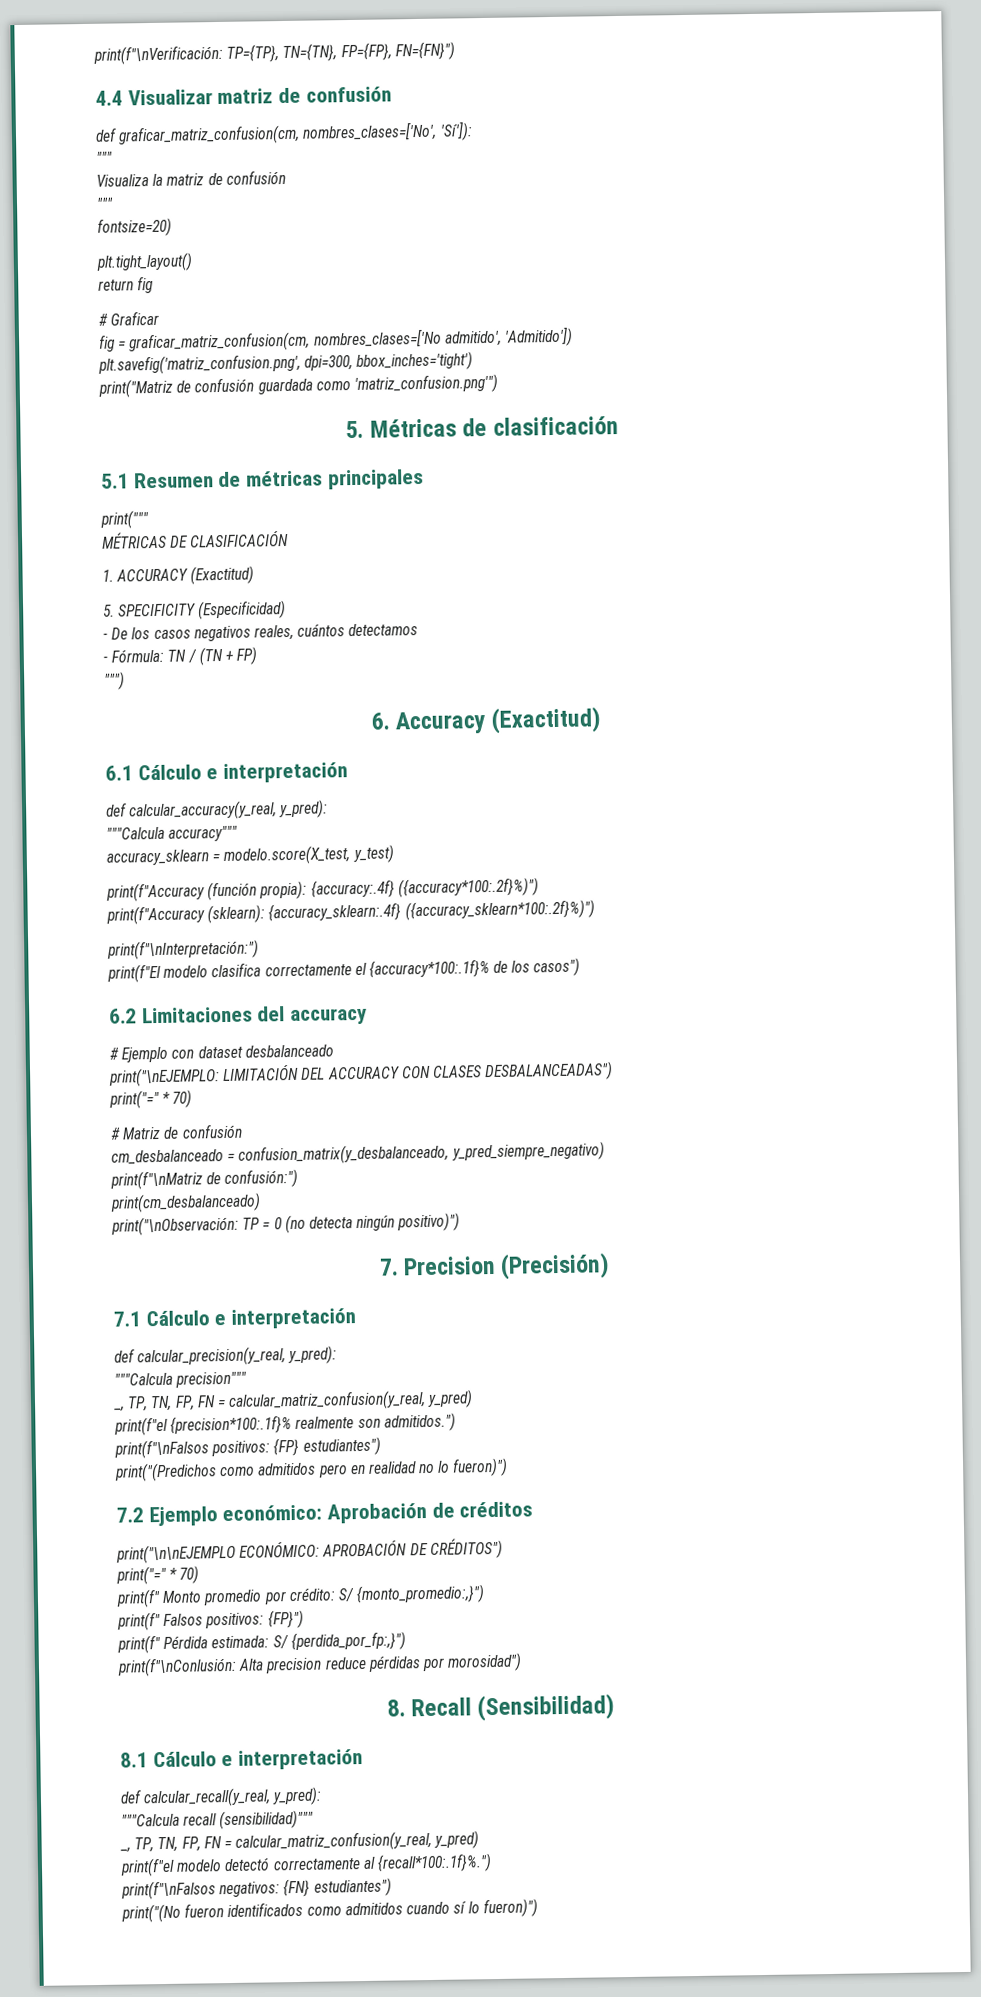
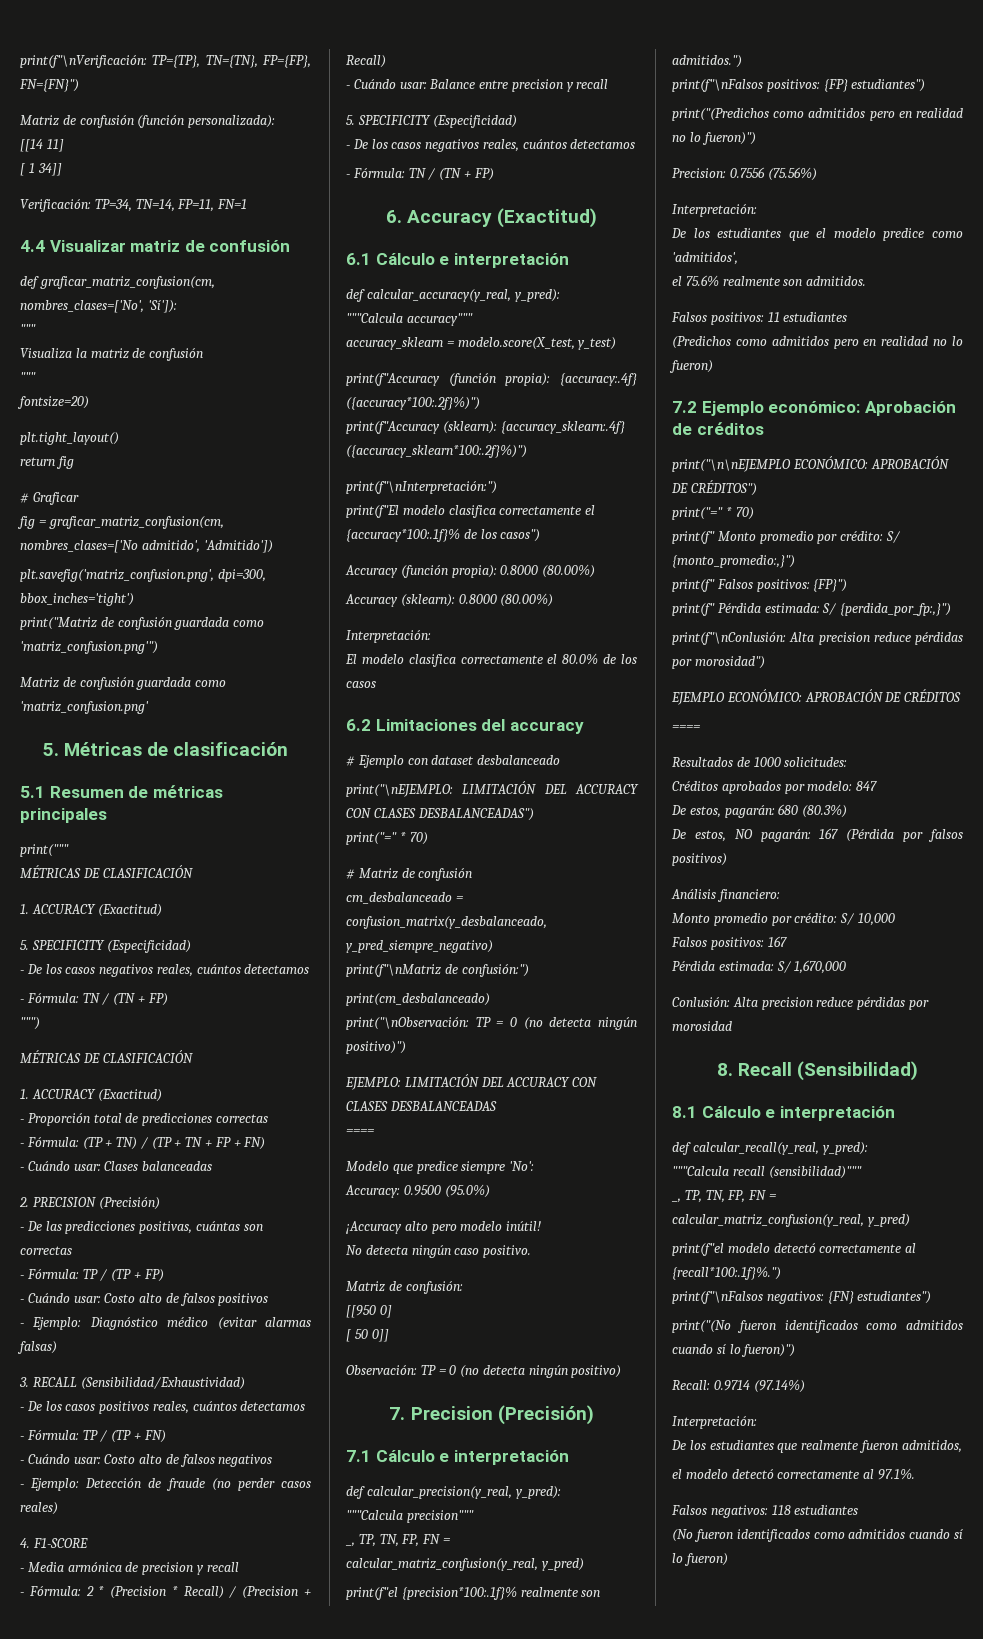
(455, 51) none -> [20,115,276,128] [20,139,64,152] [20,163,62,176] [20,199,248,212] // Matriz de confusión (función personalizada): // [[14 11] // [ 1 34]] // Verificación: TP=34, TN=14, FP=11, FN=1
(498, 383) none -> [20,677,227,690] [20,701,149,714] // Matriz de confusión guardada como 'matriz_confusion.png'
(125, 680) none -> [20,1050,193,1063] [20,1089,162,1102] [20,1113,268,1126] [20,1137,266,1150] [20,1161,213,1171] [19,1197,160,1210] [20,1221,263,1234] [20,1246,72,1255] [20,1269,164,1282] [20,1293,269,1306] [20,1317,311,1330] [17,1341,57,1354] [19,1377,245,1390] [20,1401,306,1414] [20,1430,166,1443] [20,1454,273,1467] [20,1478,311,1491] [20,1502,58,1515] [20,1538,88,1548] [20,1562,239,1575] [20,1586,311,1599] [346,55,386,68] [346,79,609,92] [346,115,517,128] [346,139,636,152] [346,168,494,181] // MÉTRICAS DE CLASIFICACIÓN // 1. ACCURACY (Exactitud) // - Proporción total de predicciones correctas // - Fórmula: (TP + TN) / (TP + TN + FP + FN) // - Cuándo usar: Clases balanceadas // 2. PRECISION (Precisión) // - De las predicciones positivas, cuántas son correctas // - Fórmula: TP / (TP + FP) // - Cuándo usar: Costo alto de falsos positivos // - Ejemplo: Diagnóstico médico (evitar alarmas falsas) // 3. RECALL (Sensibilidad/Exhaustividad) // - De los casos positivos reales, cuántos detectamos // - Fórmula: TP / (TP + FN) // - Cuándo usar: Costo alto de falsos negativos // - Ejemplo: Detección de fraude (no perder casos reales) // 4. F1-SCORE // - Media armónica de precision y recall // - Fórmula: 2 * (Precision * Recall) / (Precision + Recall) // - Cuándo usar: Balance entre precision y recall // 5. SPECIFICITY (Especificidad) // - De los casos negativos reales, cuántos detectamos // - Fórmula: TN / (TN + FP)
(581, 967) none -> [345,564,596,578] [345,593,554,607] [346,630,431,643] [345,653,637,667] [346,681,376,688] // Accuracy (función propia): 0.8000 (80.00%) // Accuracy (sklearn): 0.8000 (80.00%) // Interpretación: // El modelo clasifica correctamente el 80.0% de los casos
(461, 1222) none -> [345,1074,598,1090] [346,1101,497,1111] [346,1129,375,1135] [346,1161,535,1174] [345,1184,490,1198] [346,1221,542,1234] [346,1245,532,1258] [346,1281,463,1294] [346,1305,392,1318] [346,1329,389,1342] [346,1365,622,1378] // EJEMPLO: LIMITACIÓN DEL ACCURACY CON CLASES DESBALANCEADAS // ==== // Modelo que predice siempre 'No': // Accuracy: 0.9500 (95.0%) // ¡Accuracy alto pero modelo inútil! // No detecta ningún caso positivo. // Matriz de confusión: // [[950 0] // [ 50 0]] // Observación: TP = 0 (no detecta ningún positivo)
(509, 1467) none -> [672,167,817,181] [672,204,757,217] [671,228,963,241] [672,252,738,265] [672,275,867,287] [671,312,848,325] [672,336,963,349] [669,360,713,373] // Precision: 0.7556 (75.56%) // Interpretación: // De los estudiantes que el modelo predice como 'admitidos', // el 75.6% realmente son admitidos. // Falsos positivos: 11 estudiantes // (Predichos como admitidos pero en realidad no lo fueron)
(523, 1662) none -> [671,689,962,705] [672,725,701,731] [672,757,848,767] [672,781,878,794] [671,804,848,818] [671,828,963,842] [672,853,727,866] [671,889,780,902] [672,913,895,926] [671,936,787,950] [672,960,847,974] [672,997,929,1010] [672,1021,732,1031] // EJEMPLO ECONÓMICO: APROBACIÓN DE CRÉDITOS // ==== // Resultados de 1000 solicitudes: // Créditos aprobados por modelo: 847 // De estos, pagarán: 680 (80.3%) // De estos, NO pagarán: 167 (Pérdida por falsos positivos) // Análisis financiero: // Monto promedio por crédito: S/ 10,000 // Falsos positivos: 167 // Pérdida estimada: S/ 1,670,000 // Conlusión: Alta precision reduce pérdidas por morosidad
(539, 1908) none -> [672,1379,805,1393] [672,1416,757,1429] [671,1440,962,1453] [672,1468,915,1480] [671,1505,859,1518] [672,1529,963,1542] [672,1553,728,1566] // Recall: 0.9714 (97.14%) // Interpretación: // De los estudiantes que realmente fueron admitidos, // el modelo detectó correctamente al 97.1%. // Falsos negativos: 118 estudiantes // (No fueron identificados como admitidos cuando sí lo fueron)

